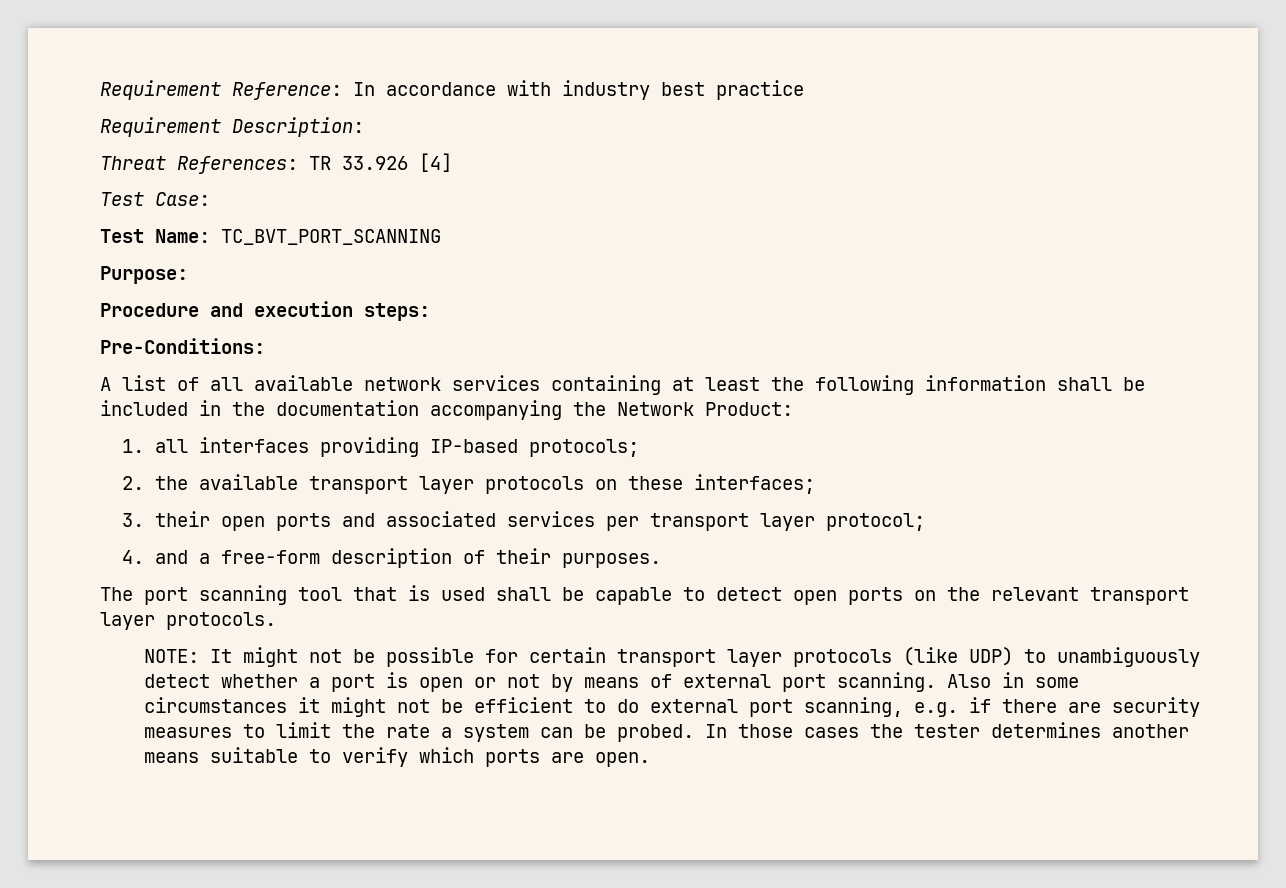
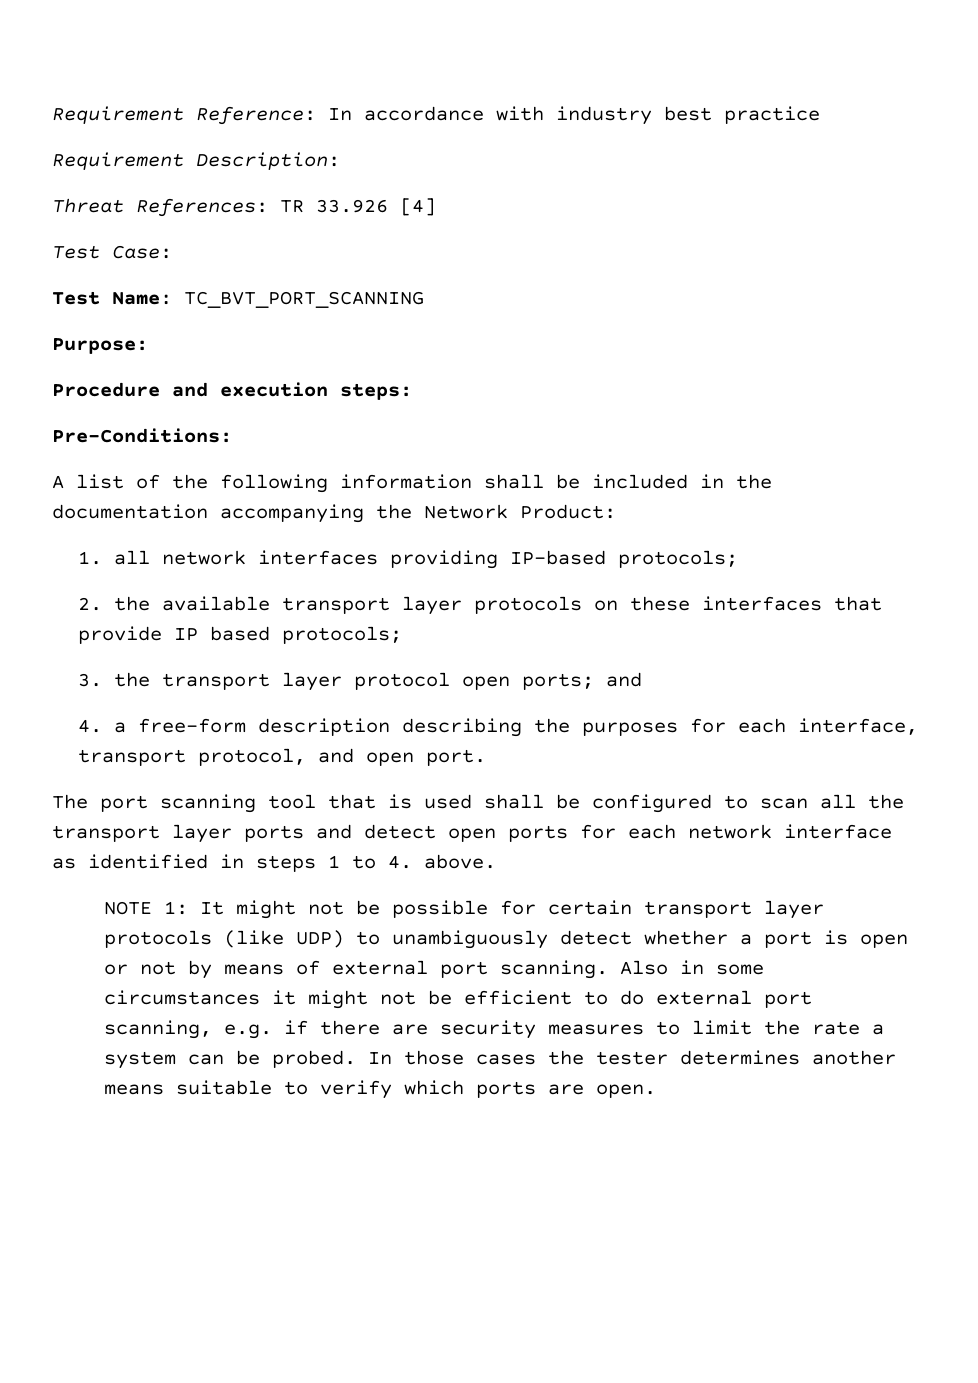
[210,375,760,395] all available network services containing at least -> (160, 481) none
(189, 446) none -> [162,550,247,565] network
[694,474,816,494] [122,511,926,531] [122,550,189,564] interfaces; // 3. their open ports and associated services per transport layer protocol; // 4. and -> [702,596,883,611] [78,626,403,644] [78,672,643,691] [78,719,103,733] interfaces that provide IP based protocols; // 3. the transport layer protocol open ports; and // 4.
[463,548,662,568] of their purposes. -> [402,718,919,737] [78,748,487,766] describing the purposes for each interface, transport protocol, and open port.
[595,587,1189,605] [100,612,276,630] [144,649,200,663] capable to detect open ports on the relevant transport layer protocols. // NOTE: -> [592,794,904,813] [52,824,892,843] [52,854,496,872] [104,901,189,915] configured to scan all the transport layer ports and detect open ports for each network interface as identified in steps 1 to 4. above. // NOTE 1:

